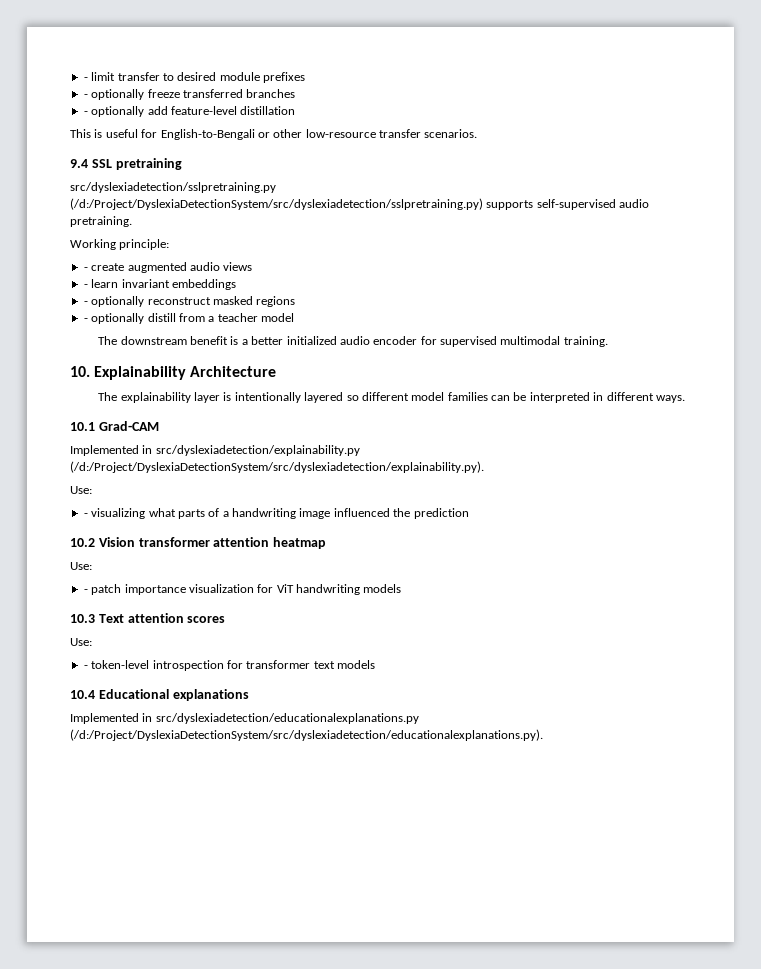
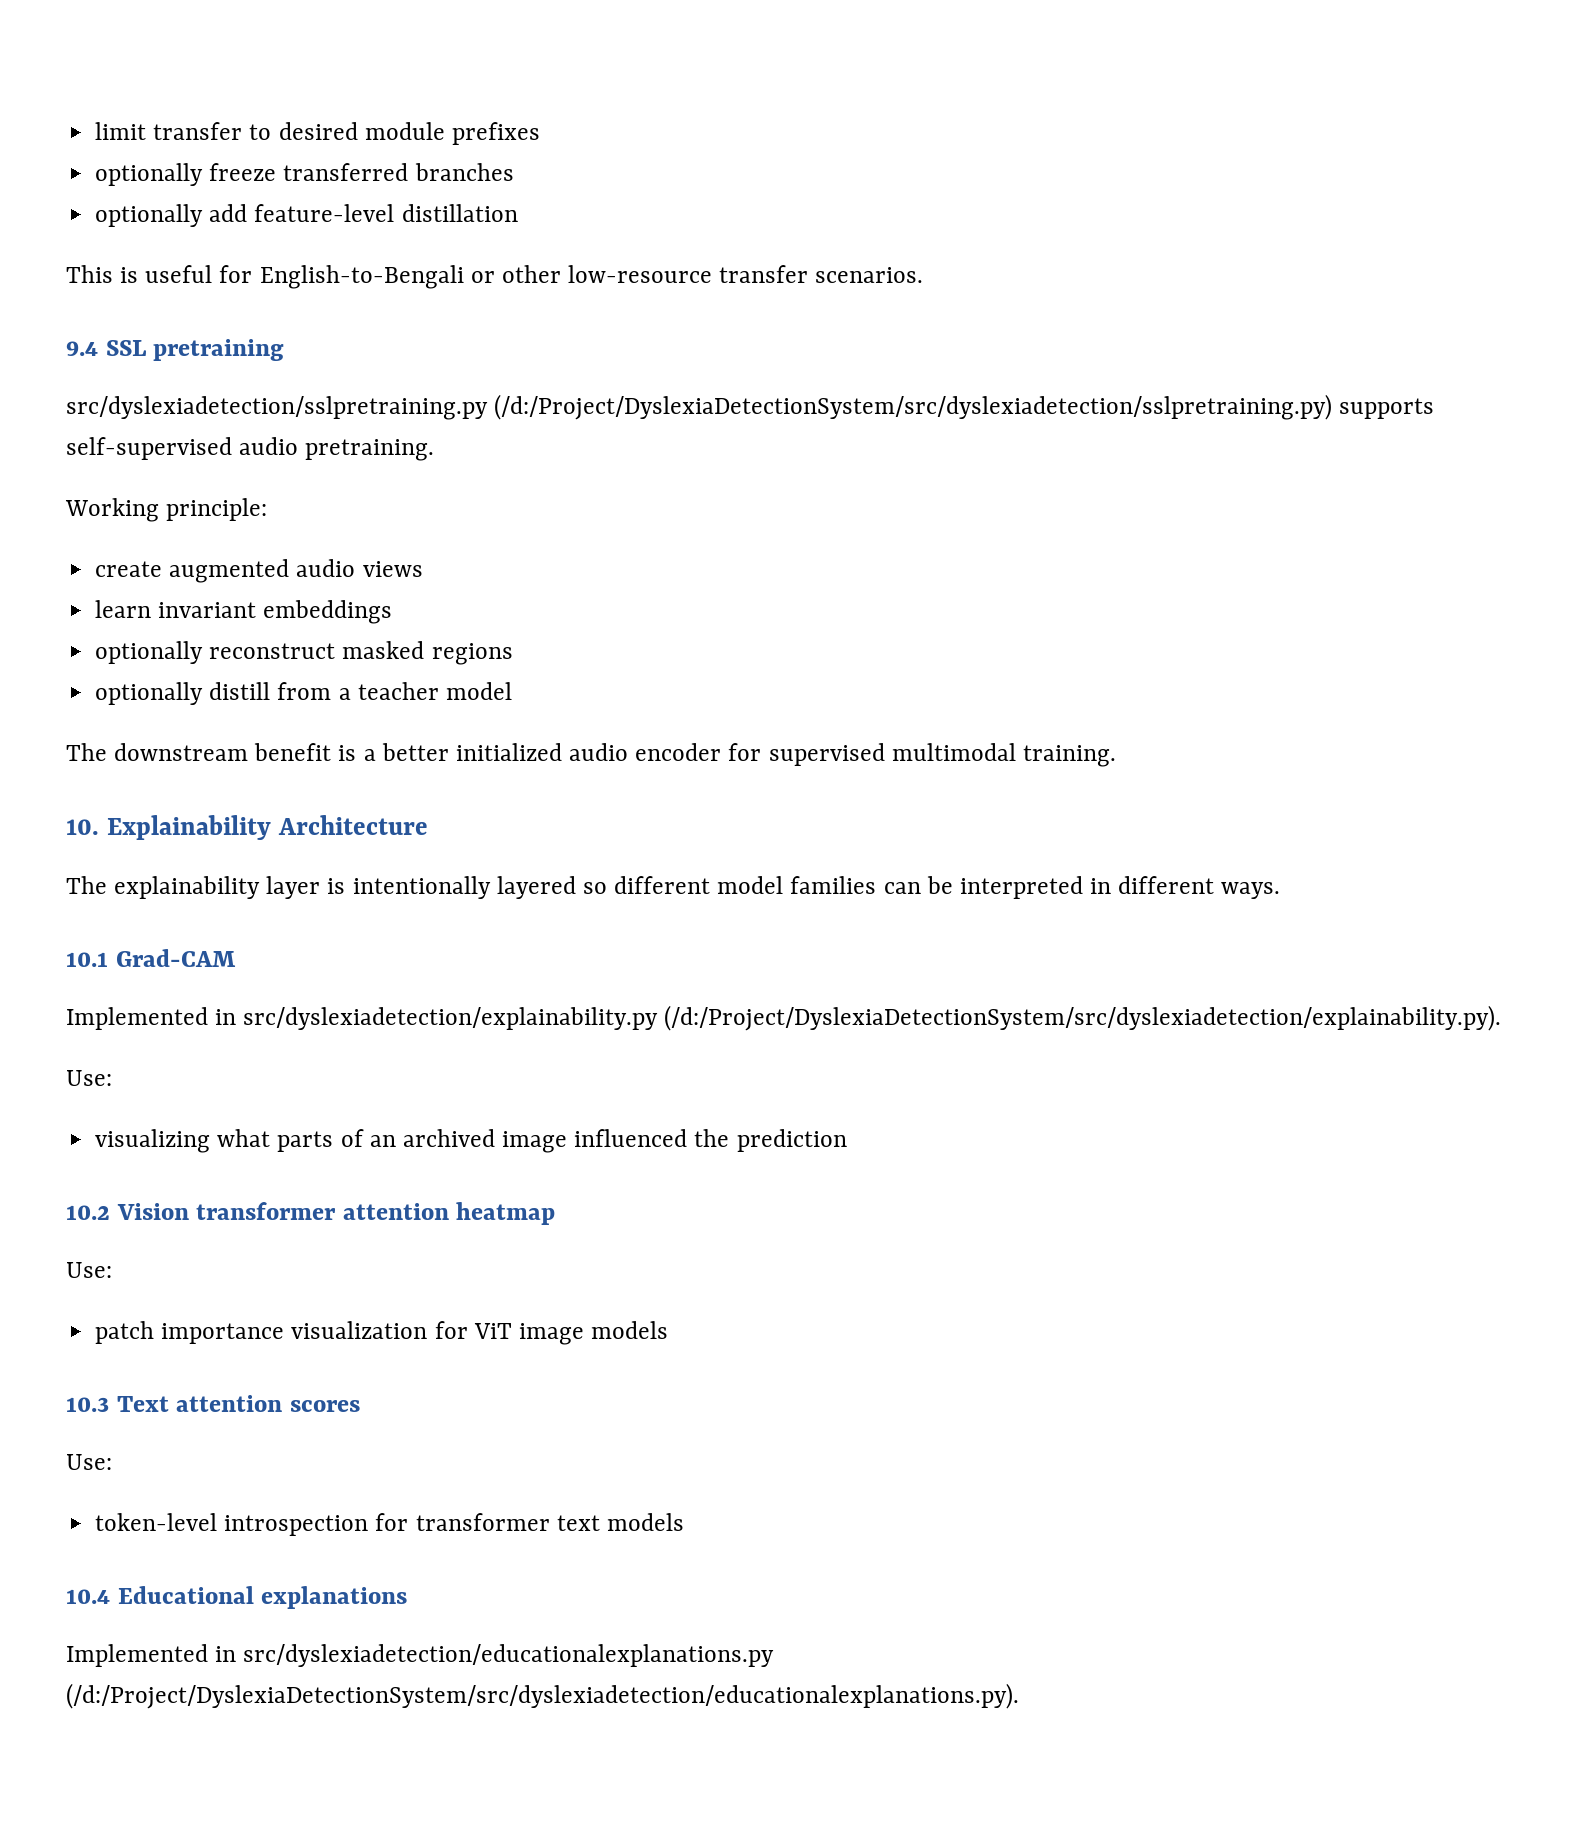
[83,77,88,81] - -> (95, 131) none
[83,94,88,98] - -> (540, 133) none
[83,111,88,115] - -> (514, 172) none
[83,267,88,271] - -> (268, 509) none
[83,284,88,288] - -> (423, 569) none
[83,301,88,305] - -> (393, 612) none
[83,318,88,322] - -> (513, 654) none
[83,513,88,517] - -> (112, 1078) none
[222,508,296,519] a handwriting -> [369,1129,495,1147] an archived
[83,589,88,593] - -> (112, 1270) none
[296,584,360,595] handwriting -> [518,1323,584,1345] image
[83,665,88,669] - -> (112, 1462) none

